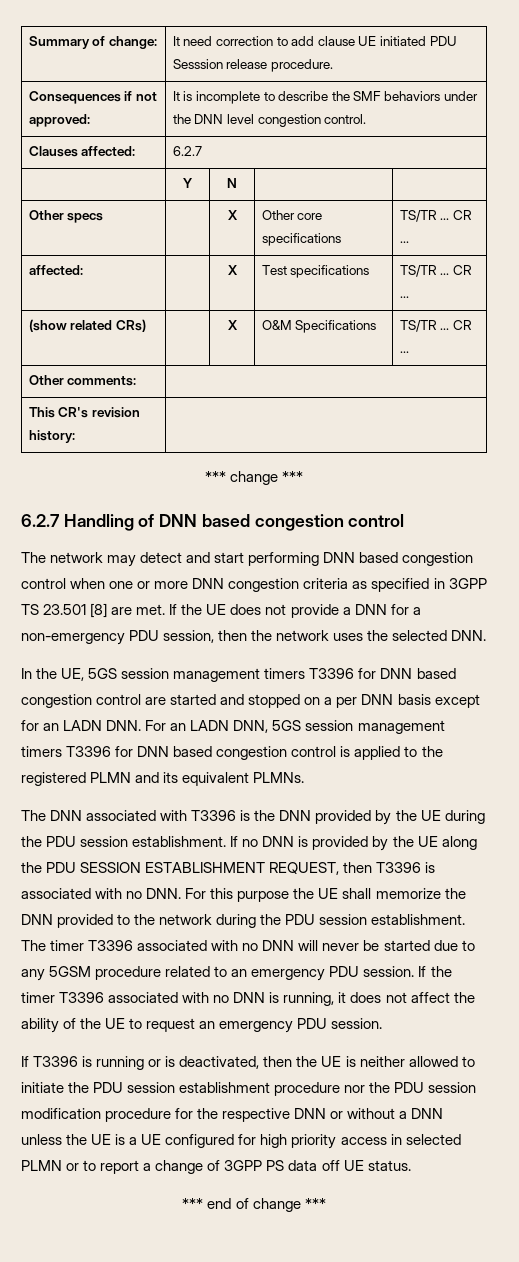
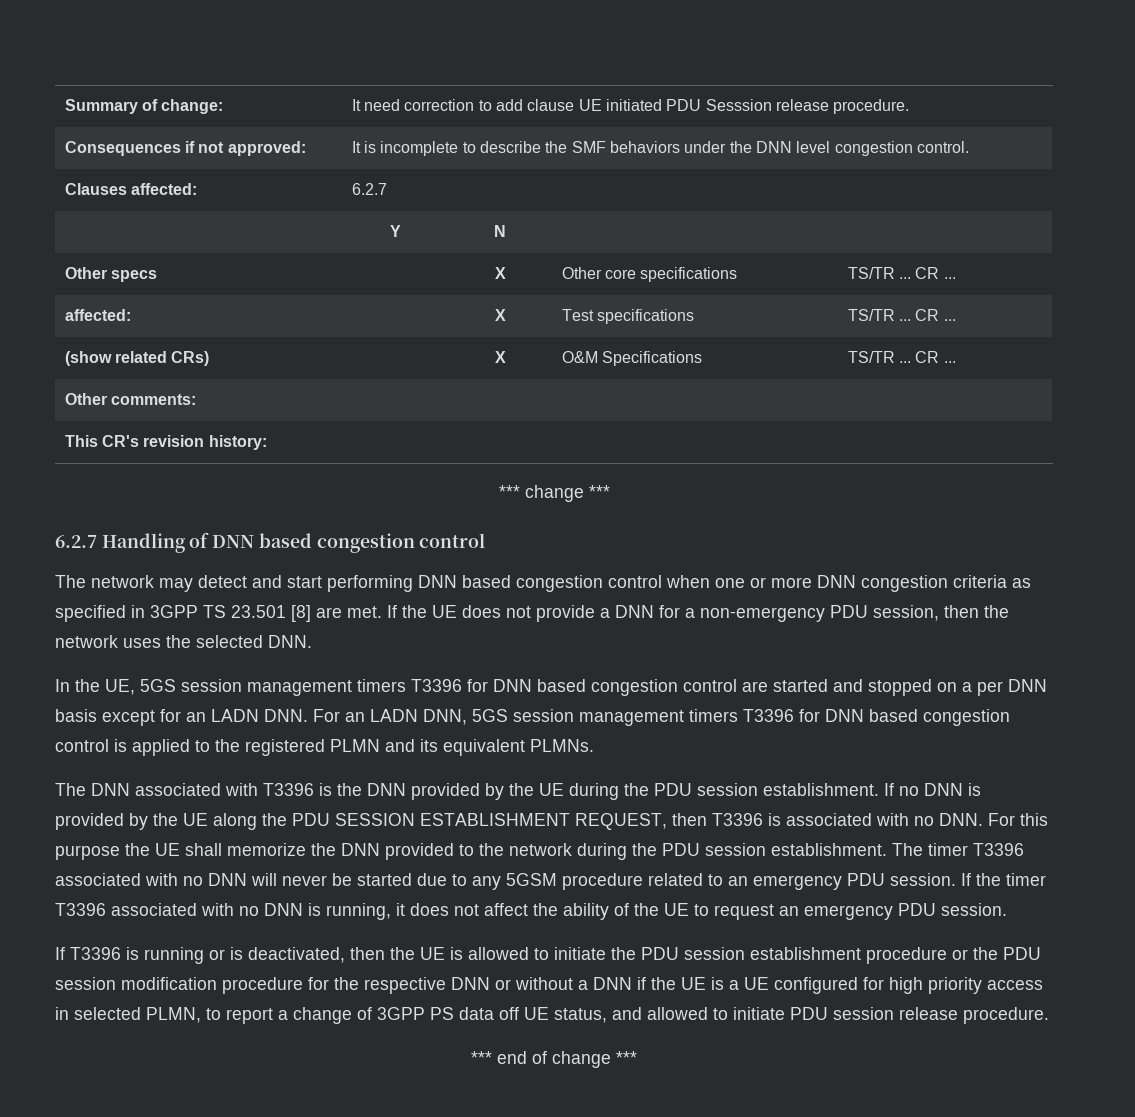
[359,1056,405,1067] neither -> (463, 953) none
[344,1085,366,1093] nor -> [952,949,968,960] or
[21,1134,62,1145] unless -> [637,977,646,990] if
[21,1160,80,1171] PLMN or -> [146,1007,201,1023] PLMN,
[367,1160,411,1171] status. -> [554,1007,1049,1024] status, and allowed to initiate PDU session release procedure.

